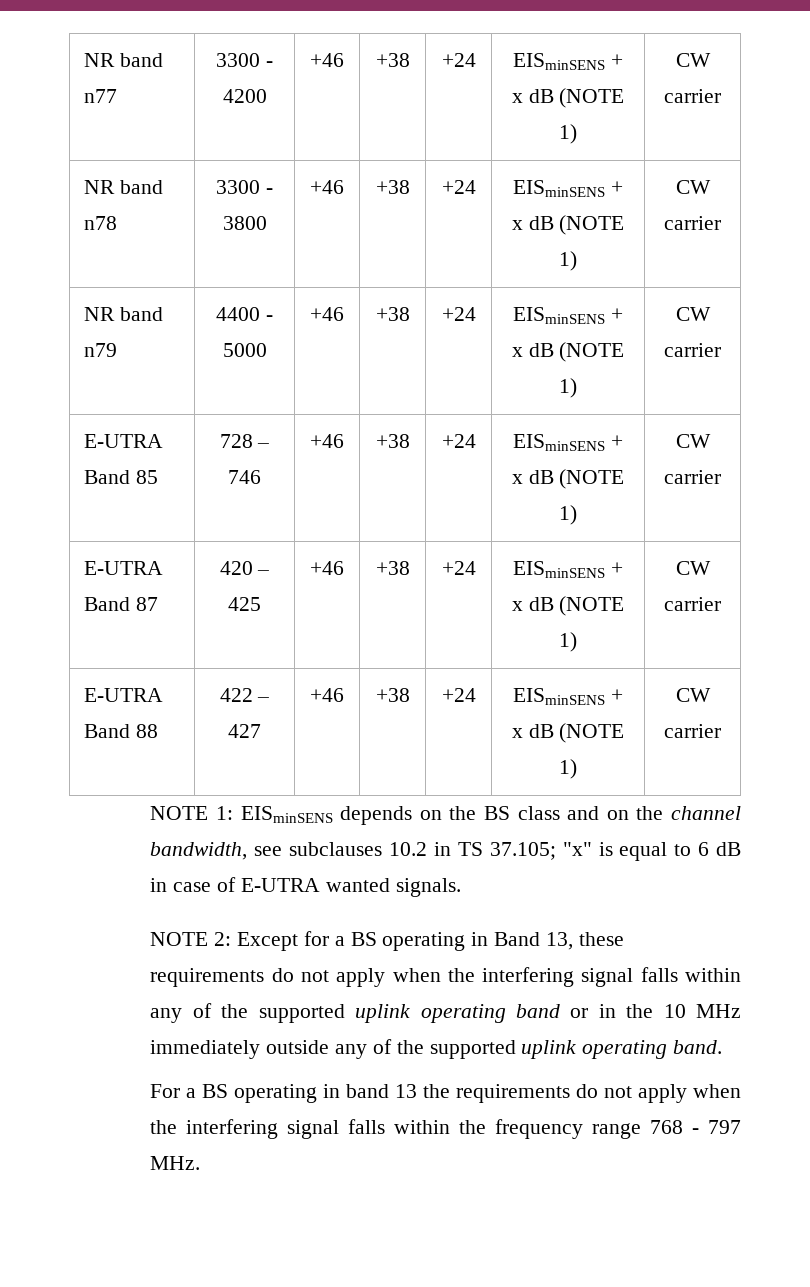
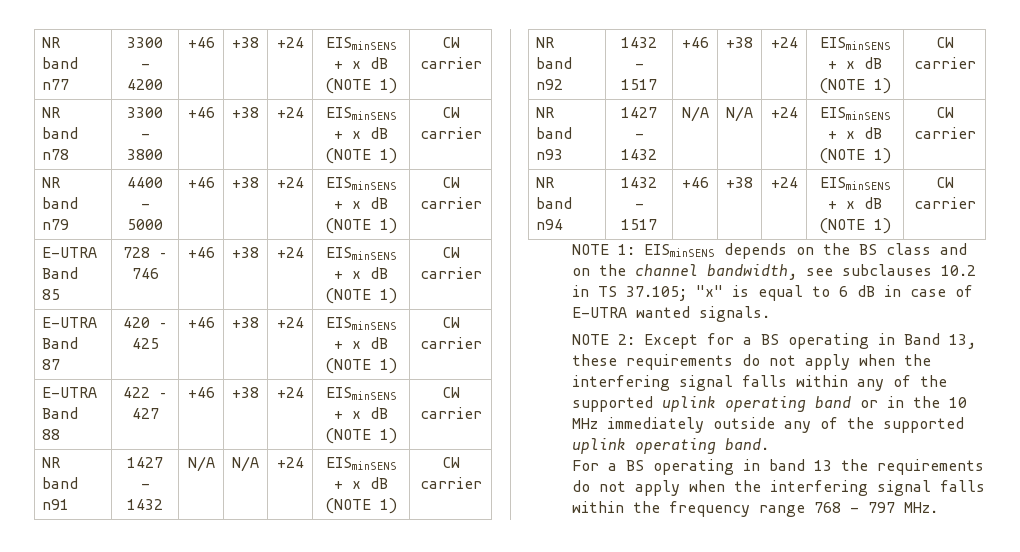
(721, 731) none -> [42,457,61,468] [42,477,79,489] [42,499,70,510] [127,457,163,468] [140,483,150,489] [127,499,163,510] [187,456,215,472] [232,456,259,472] [276,457,304,468] [325,457,397,470] [334,477,388,489] [325,498,397,514] [441,457,460,468] [419,477,482,489] [536,37,555,48] [536,57,573,69] [536,79,564,90] [621,37,657,48] [634,63,644,69] [621,79,657,90] [681,37,709,48] [726,37,753,48] [770,37,798,48] [819,37,891,50] [828,57,882,69] [819,78,891,94] [935,37,954,48] [913,57,976,69] [536,107,555,118] [536,127,573,139] [536,149,564,160] [621,107,657,118] [634,133,644,139] [621,149,657,160] [681,106,709,122] [726,106,753,122] [770,107,798,118] [819,107,891,120] [828,127,882,139] [819,148,891,164] [935,107,954,118] [913,127,976,139] [536,177,555,188] [536,197,573,209] [536,219,564,230] [621,177,657,188] [634,203,644,209] [621,219,657,230] [681,177,709,188] [726,177,753,188] [770,177,798,188] [819,177,891,190] [828,197,882,209] [819,218,891,234] [935,177,954,188] [913,197,976,209] // NR band n91 | 1427 - 1432 | N/A | N/A | +24 | EISminSENS + x dB (NOTE 1) | CW carrier // NR band n92 | 1432 - 1517 | +46 | +38 | +24 | EISminSENS + x dB (NOTE 1) | CW carrier // NR band n93 | 1427 - 1432 | N/A | N/A | +24 | EISminSENS + x dB (NOTE 1) | CW carrier // NR band n94 | 1432 - 1517 | +46 | +38 | +24 | EISminSENS + x dB (NOTE 1) | CW carrier

